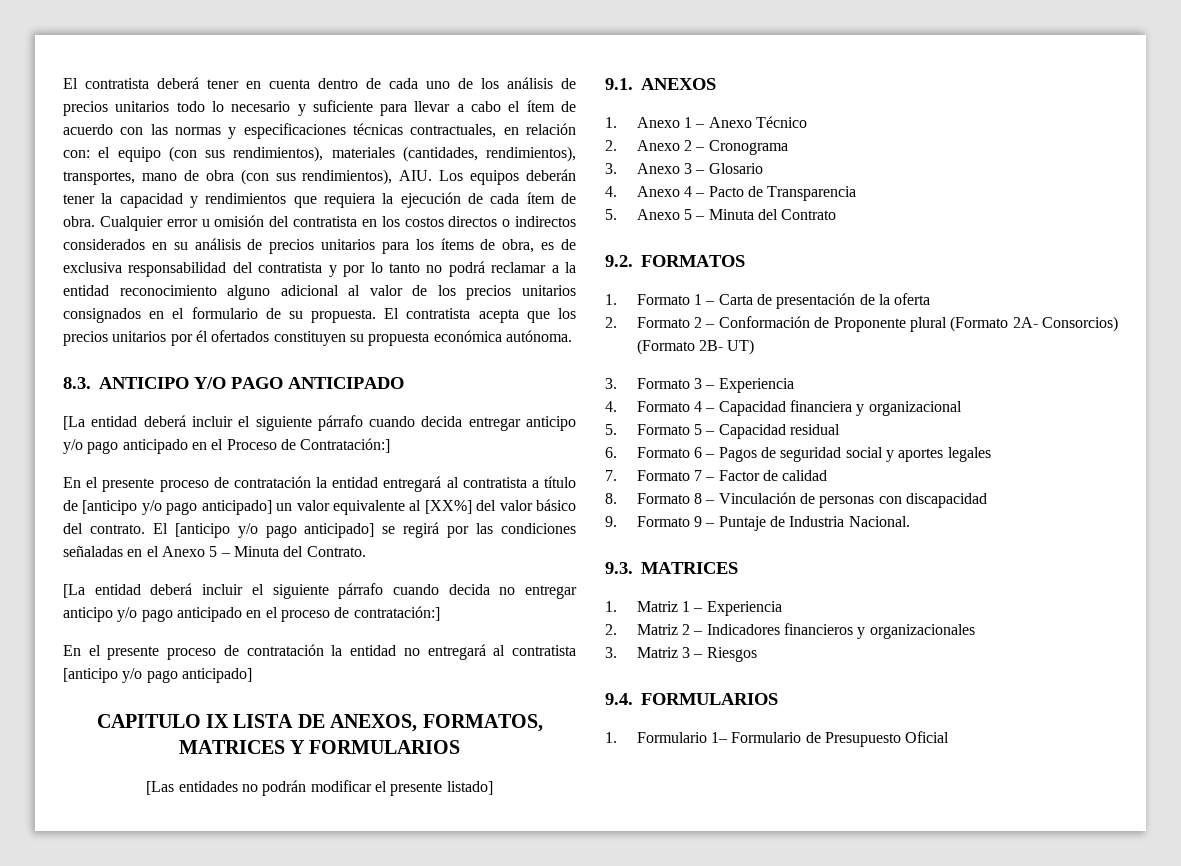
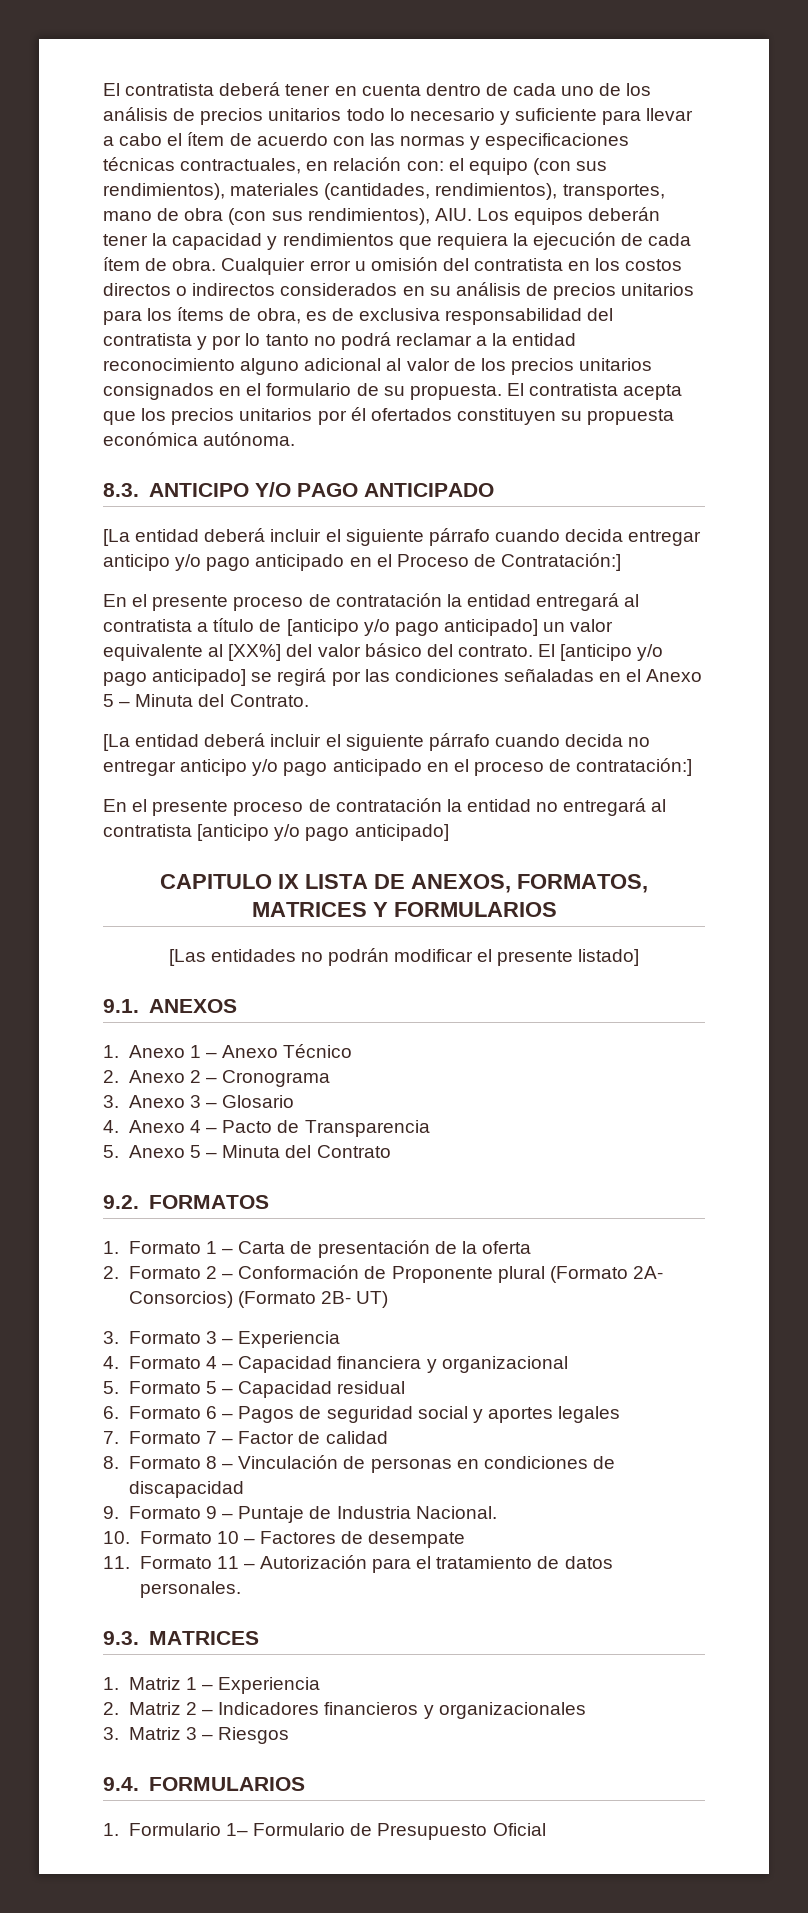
[878,496,902,504] con -> [456,1456,615,1469] en condiciones de
(910, 521) none -> [103,1531,466,1548] [103,1555,613,1573] [139,1581,241,1598] // 10. Formato 10 – Factores de desempate // 11. Formato 11 – Autorización para el tratamiento de datos personales.

